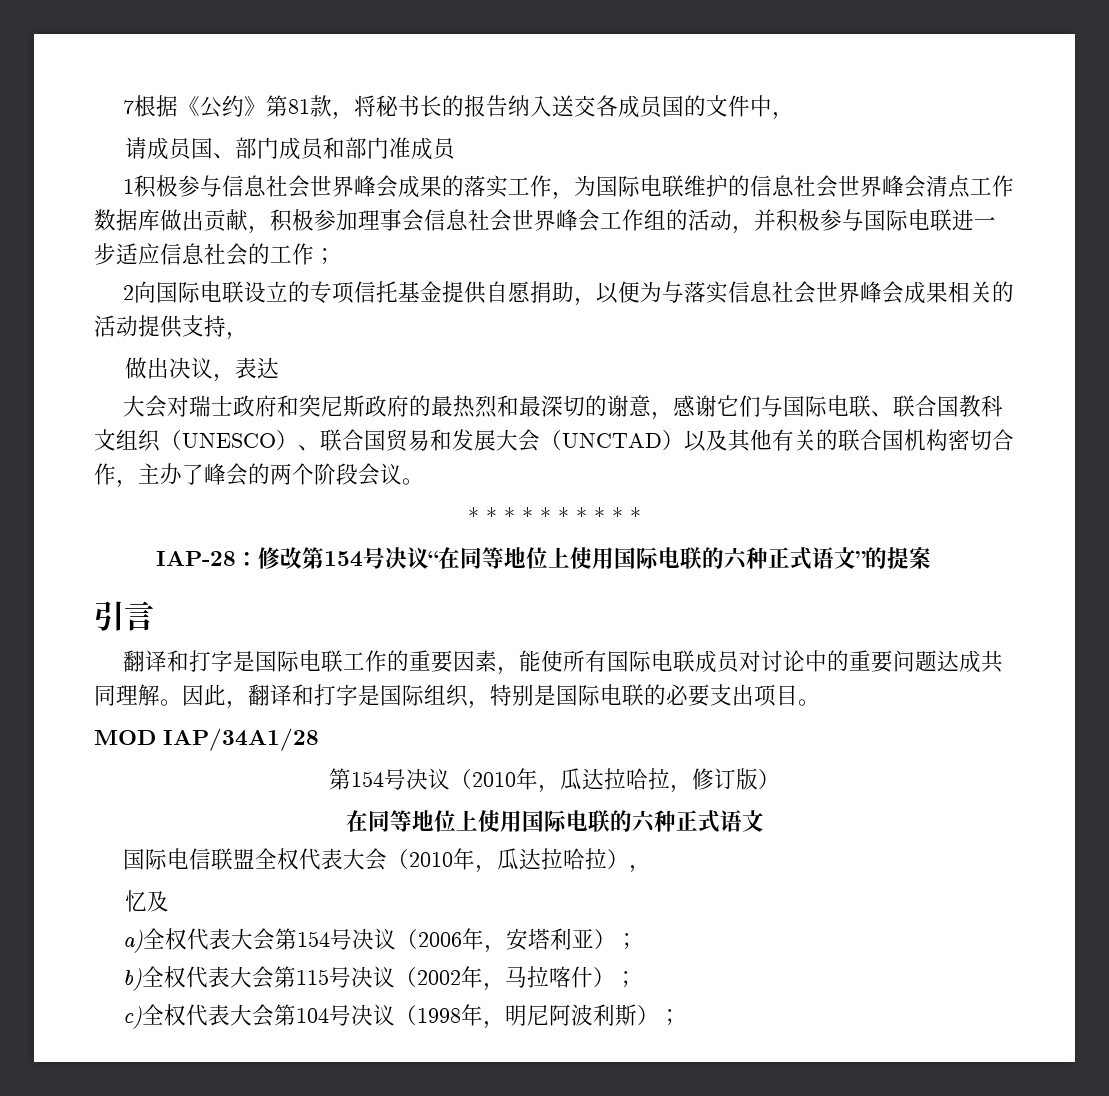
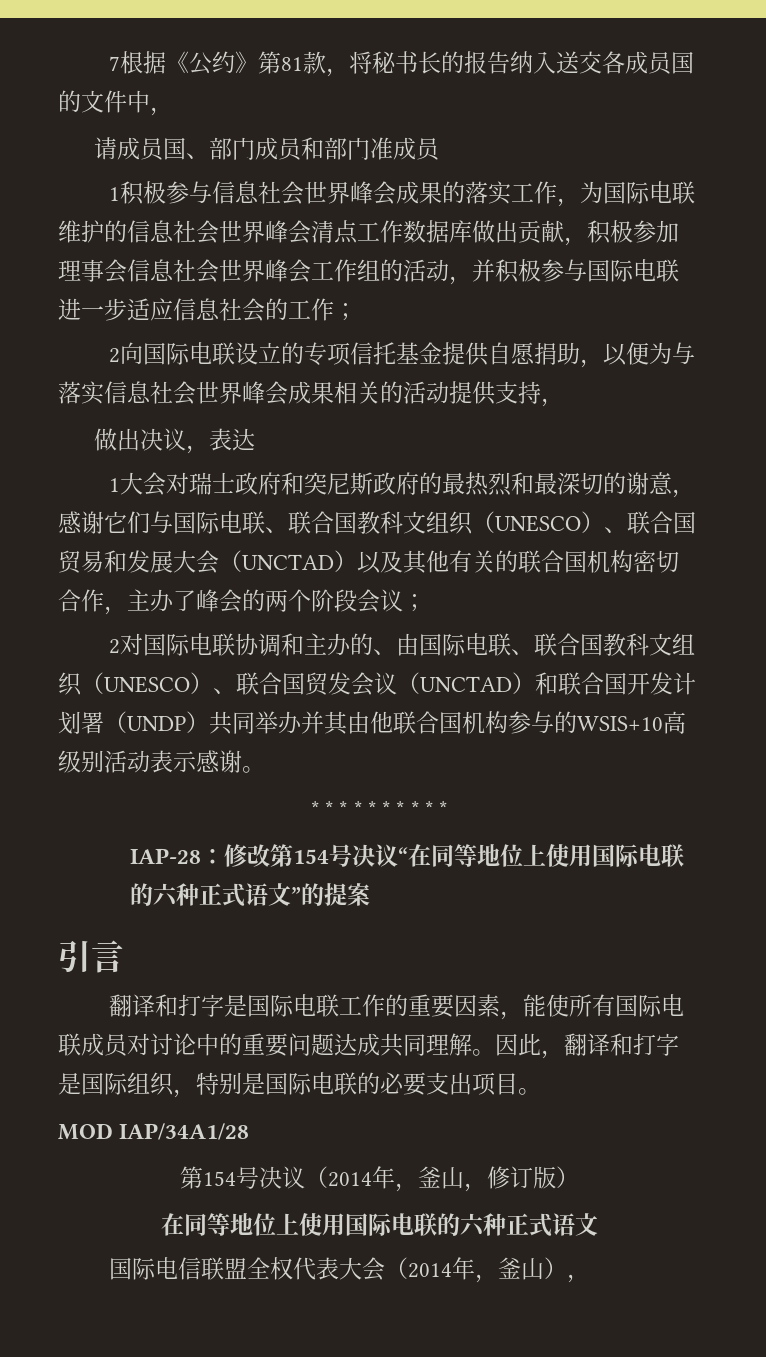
(280, 368) none -> [109,478,121,492] 1
(402, 474) none -> [403,594,426,612] [109,633,696,656] [58,672,696,696] [58,711,686,735] [58,750,242,773] ； // 2对国际电联协调和主办的、由国际电联、联合国教科文组织（UNESCO）、联合国贸发会议（UNCTAD）和联合国开发计划署（UNDP）共同举办并其由他联合国机构参与的WSIS+10高级别活动表示感谢
[472,768,670,793] 2010年，瓜达拉哈拉 -> [327,1166,464,1192] 2014年，釜山
[409,848,652,873] [125,890,170,912] [123,928,639,953] [123,966,638,991] [123,1004,682,1029] 2010年，瓜达拉哈拉）， // 忆及 // a)全权代表大会第154号决议（2006年，安塔利亚）； // b)全权代表大会第115号决议（2002年，马拉喀什）； // c)全权代表大会第104号决议（1998年，明尼阿波利斯）； -> [408,1257,591,1283] 2014年，釜山），

